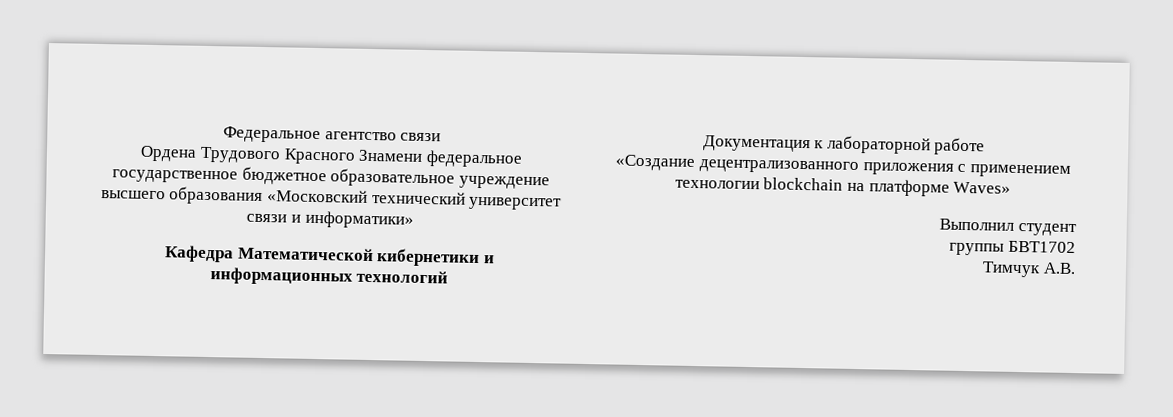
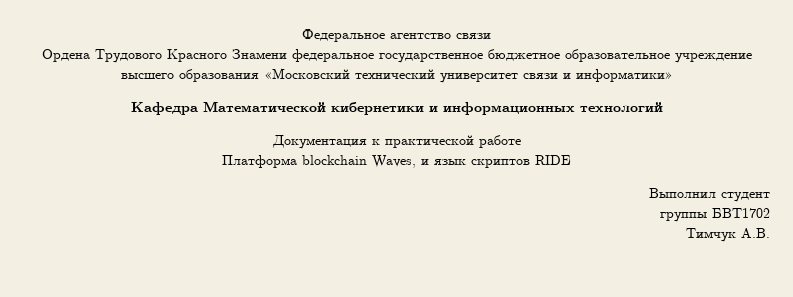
[826,135,931,155] лабораторной -> [384,135,474,148] практической
[615,154,1071,178] [674,177,1012,197] «Создание децентрализованного приложения с применением технологии blockchain на платформе Waves» -> [222,155,571,168] Платформа blockchain Waves, и язык скриптов RIDE

